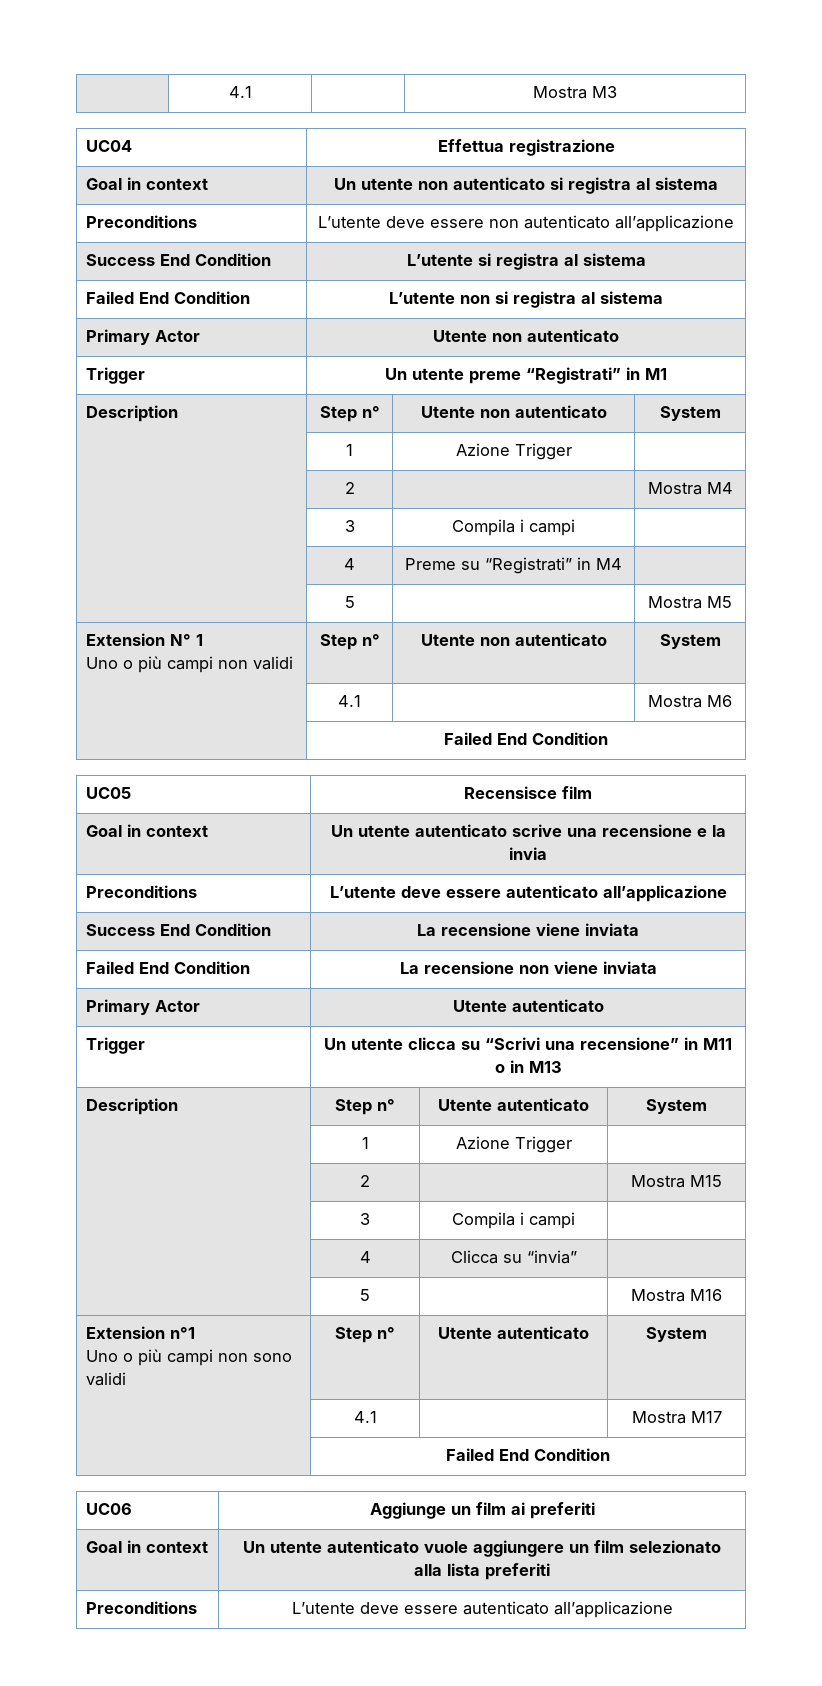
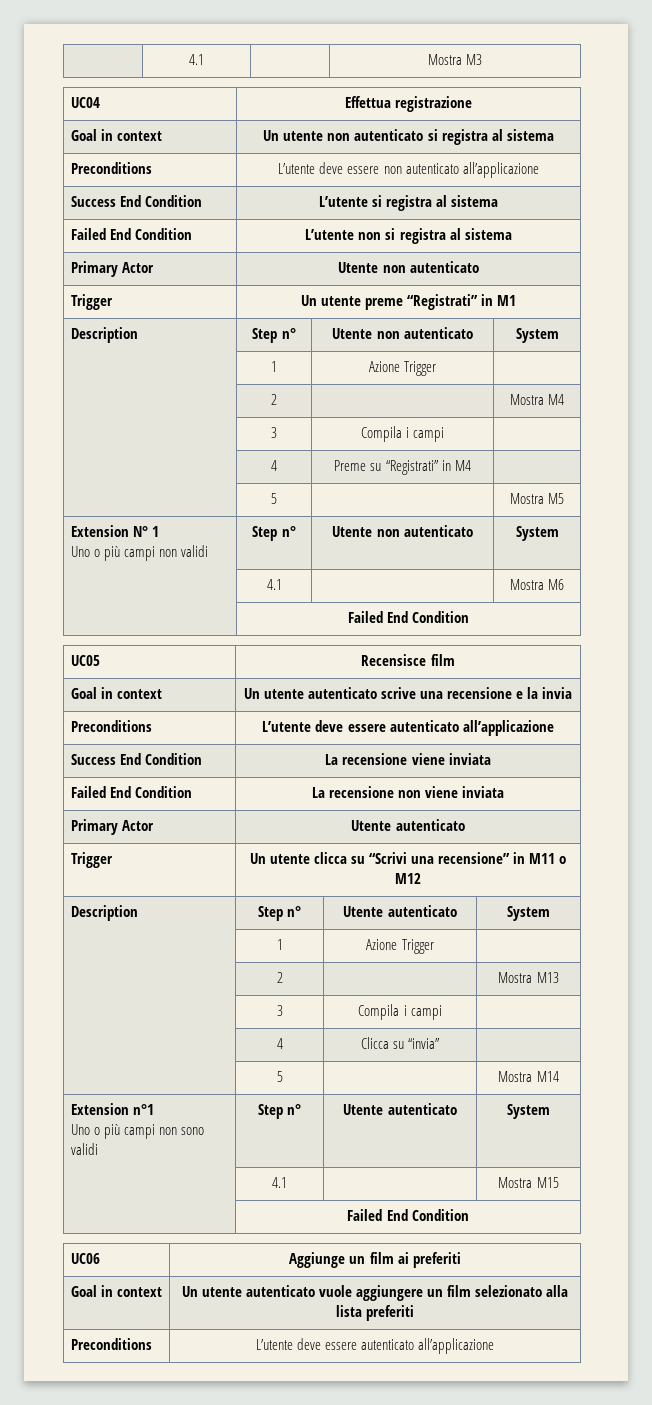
[509,1060,562,1073] in M13 -> [395,873,421,884] M12
[690,1175,722,1187] M15 -> [536,972,559,983] M13
[690,1289,722,1301] M16 -> [536,1071,559,1082] M14
[690,1411,722,1423] M17 -> [536,1177,559,1188] M15

